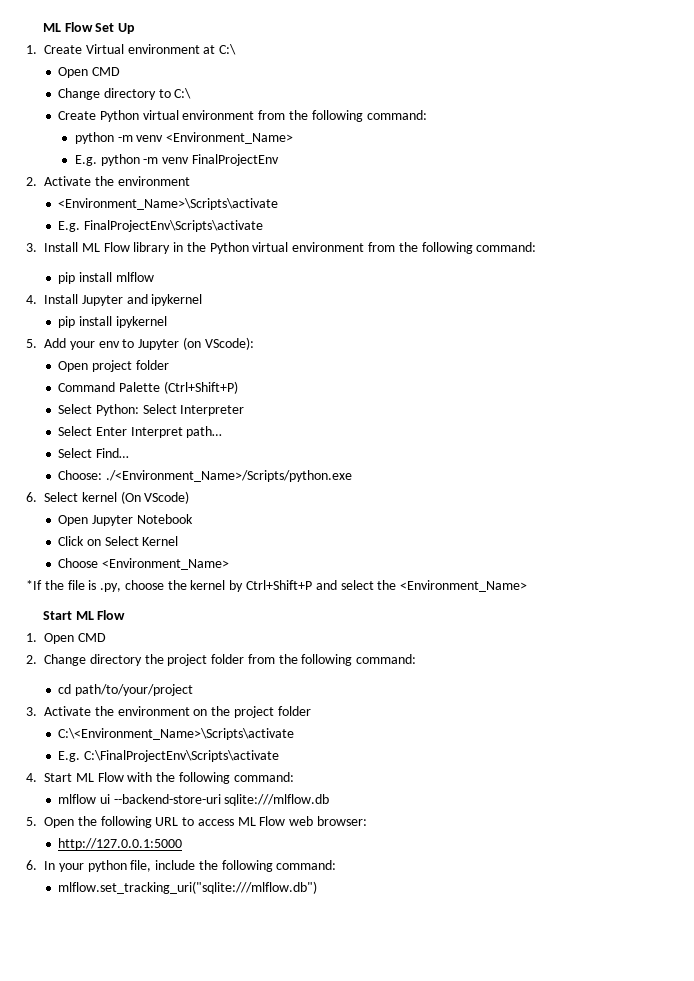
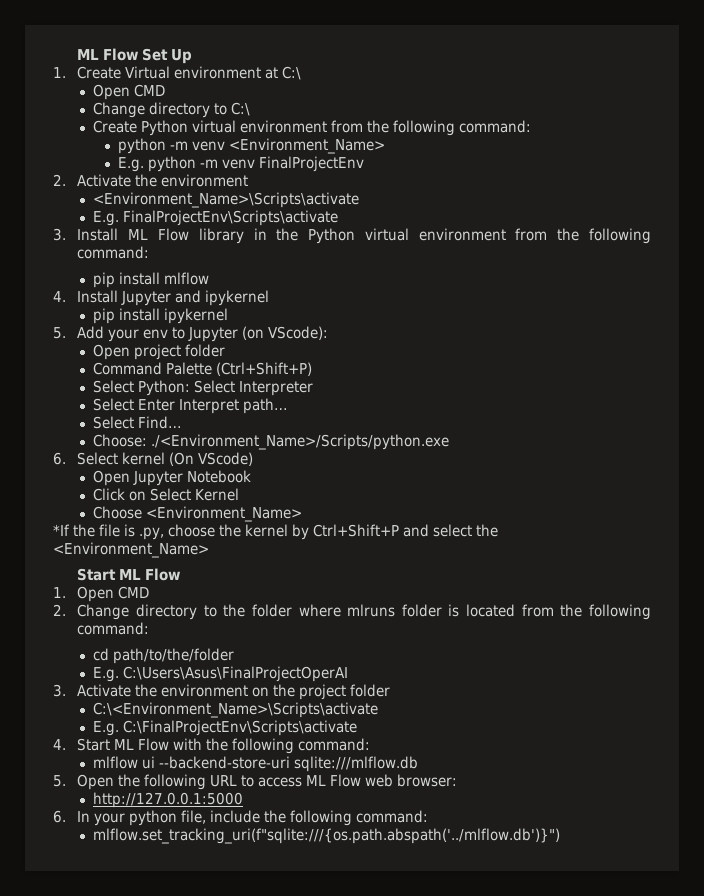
[144,654,245,666] the project folder -> [203,604,516,617] to the folder where mlruns folder is located
[74,684,193,696] path/to/your/project -> [113,648,235,664] [93,666,349,682] path/to/the/folder // E.g. C:\Users\Asus\FinalProjectOperAI
[58,881,318,894] mlflow.set_tracking_uri("sqlite:///mlflow.db") -> [93,828,561,844] mlflow.set_tracking_uri(f"sqlite:///{os.path.abspath('../mlflow.db')}")

